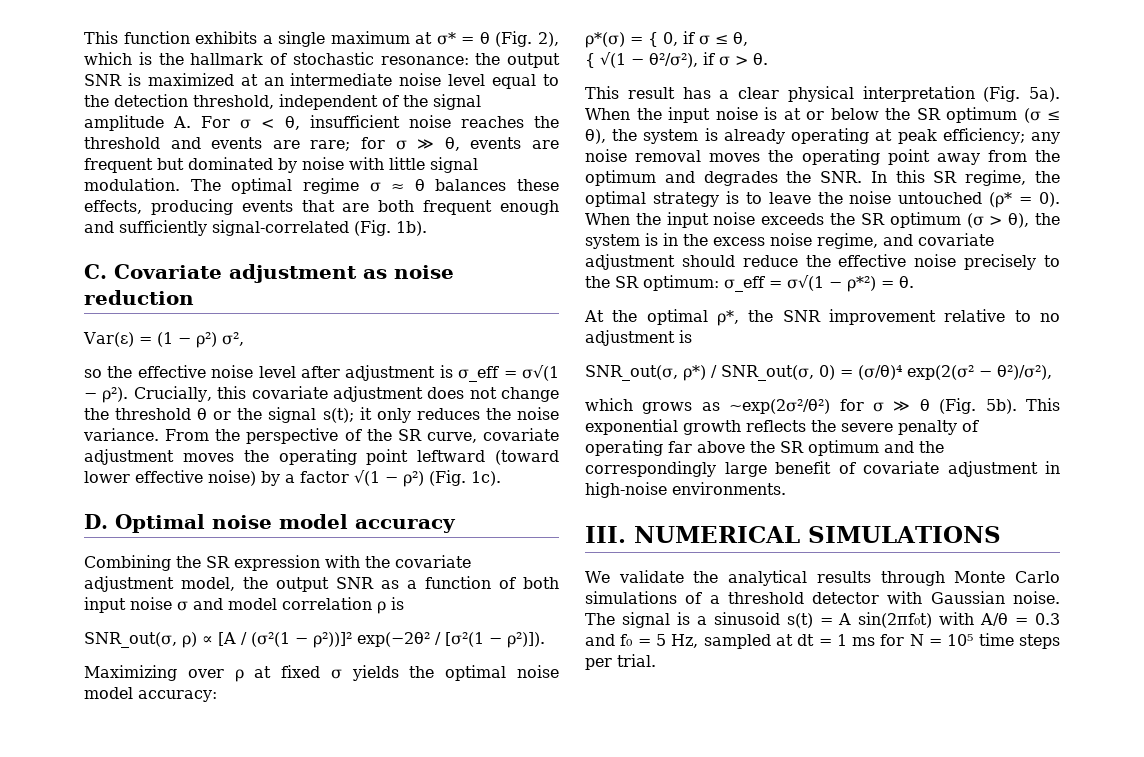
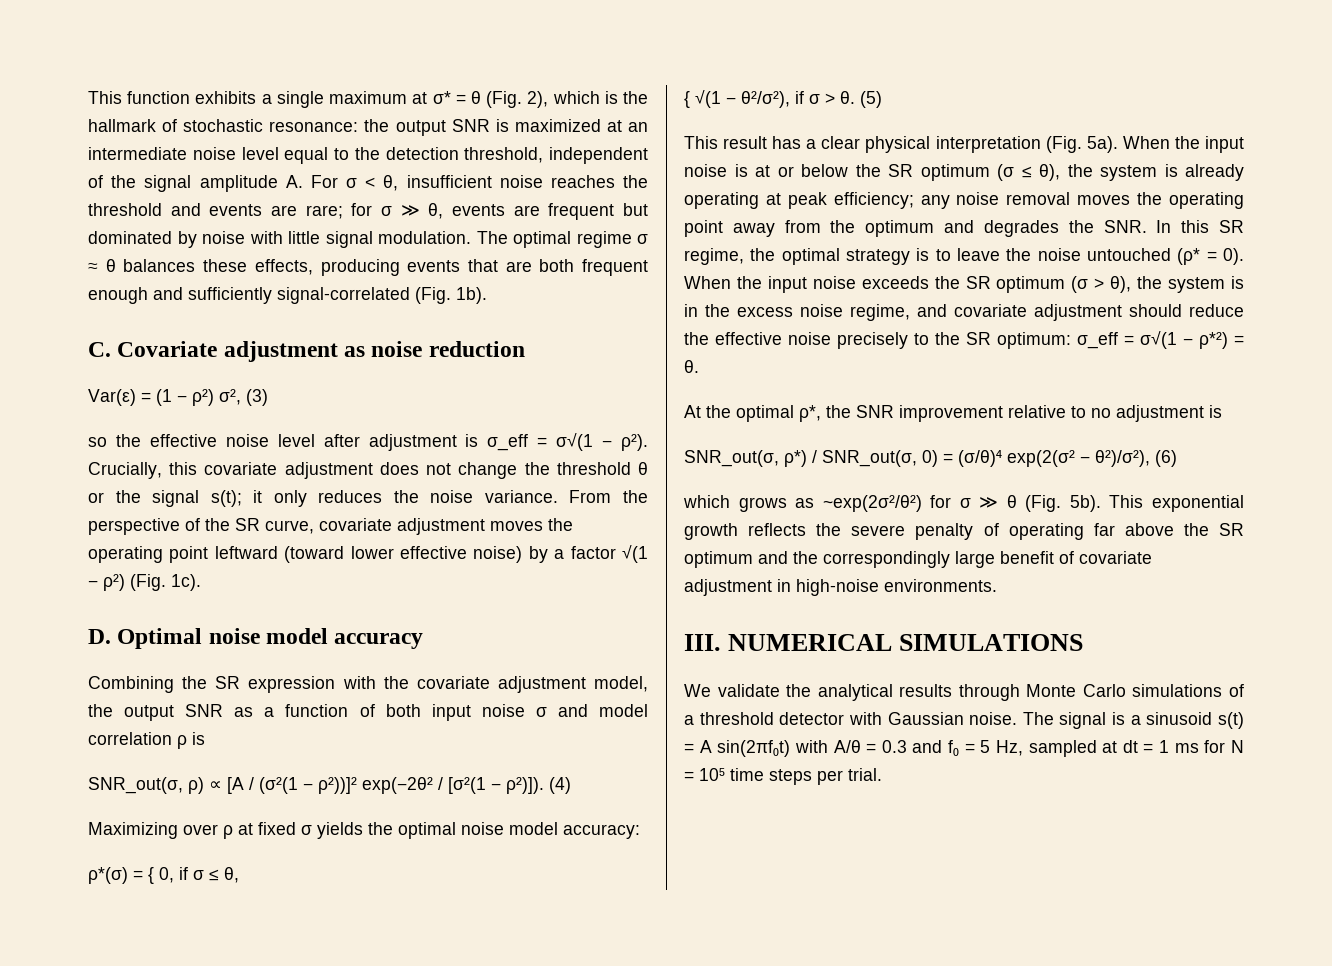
(244, 339) none -> [246,389,268,406] (3)
(545, 640) none -> [549,777,571,794] (4)
(768, 59) none -> [860,91,882,108] (5)
(1052, 372) none -> [1155,450,1177,467] (6)

